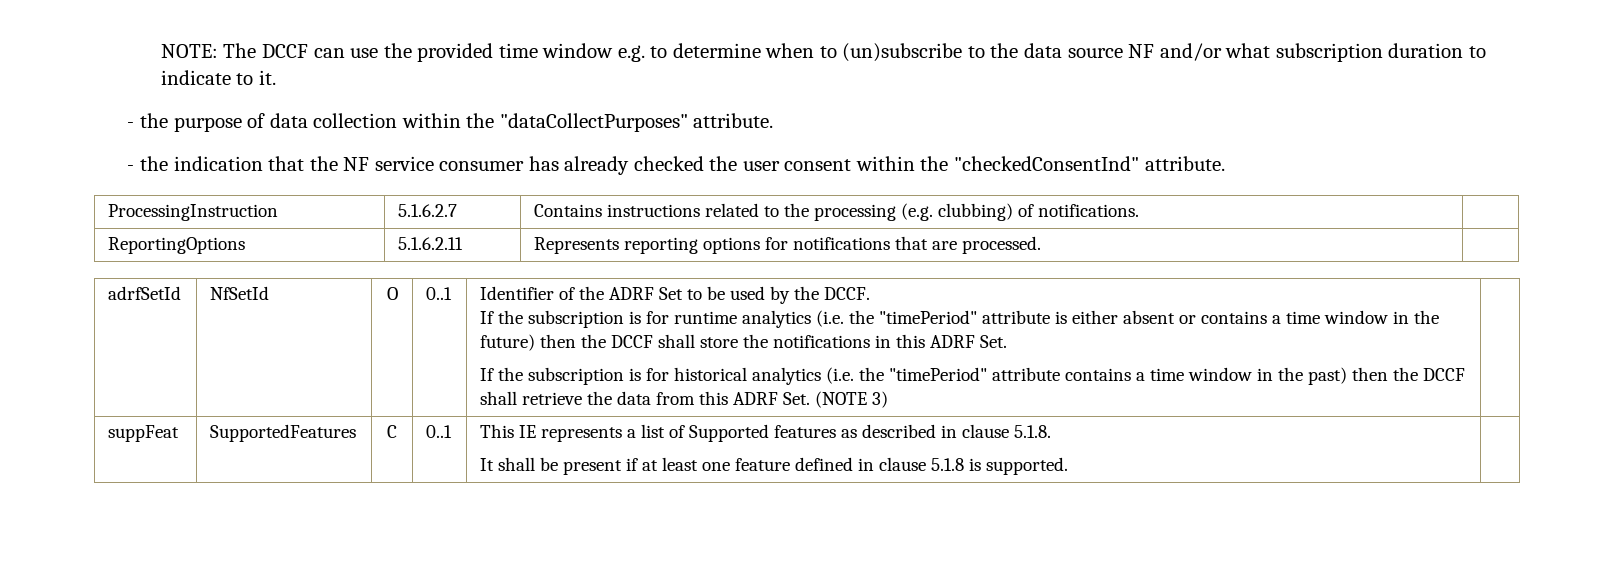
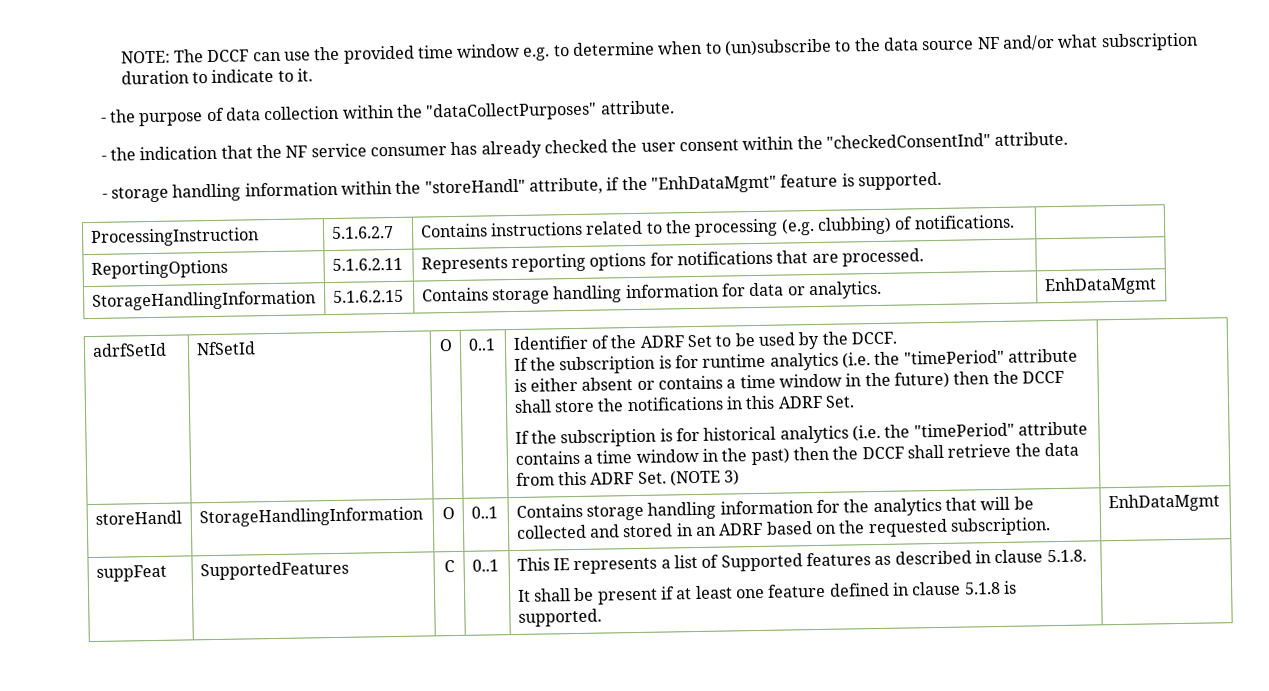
(1225, 163) none -> [101,171,942,203] // - storage handling information within the "storeHandl" attribute, if the "EnhDataMgmt" feature is supported.
(1042, 245) none -> [91,290,316,312] [332,289,404,304] [421,280,883,305] [1043,276,1157,296] // StorageHandlingInformation | 5.1.6.2.15 | Contains storage handling information for data or analytics. | EnhDataMgmt
(889, 399) none -> [94,510,182,525] [198,506,423,528] [441,507,455,520] [470,506,498,519] [515,496,1034,521] [515,517,1052,539] [1107,493,1220,513] // storeHandl | StorageHandlingInformation | O | 0..1 | Contains storage handling information for the analytics that will be collected and stored in an ADRF based on the requested subscription. | EnhDataMgmt

